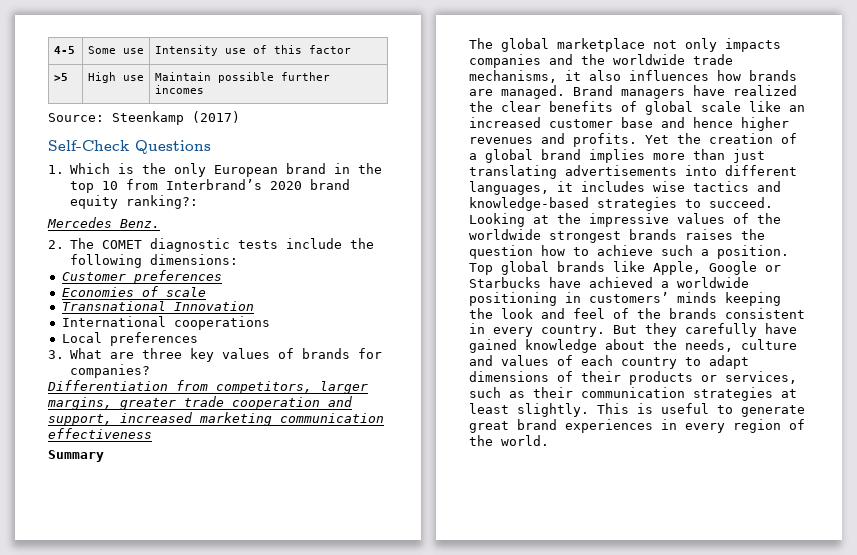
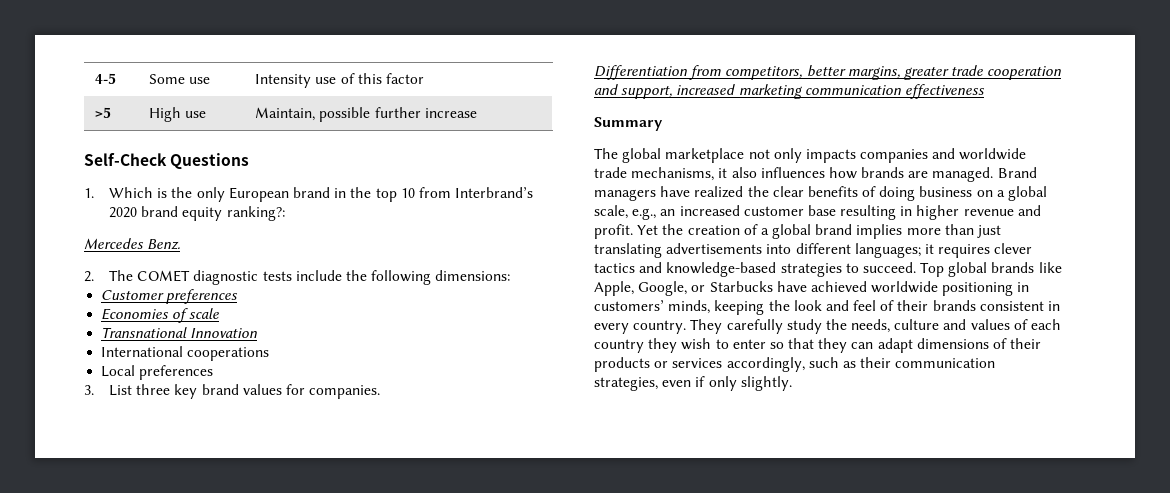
[154,72,211,81] Maintain -> [255,107,316,121] Maintain,
[154,85,204,94] [48,111,240,125] incomes // Source: Steenkamp (2017) -> [424,108,477,118] increase
[70,348,383,362] [70,364,151,378] What are three key values of brands for companies? -> [109,384,381,399] List three key brand values for companies.
[320,381,368,394] larger -> [806,65,846,77] better
[581,54,605,65] the -> (956, 153) none
[645,101,805,115] [469,117,789,131] [469,133,637,147] global scale like an increased customer base and hence higher revenues and profits. -> [879,186,1048,201] [594,205,1041,220] [594,224,633,239] doing business on a global scale, e.g., an increased customer base resulting in higher revenue and profit.
[469,181,685,195] languages, it includes wise -> [854,243,1033,258] languages; it requires clever
[469,213,781,227] [469,229,765,243] [469,245,789,259] Looking at the impressive values of the worldwide strongest brands raises the question how to achieve such a position. -> (916, 267) none
[709,261,757,275] Google -> [638,281,688,296] Google,
[661,281,669,288] a -> (867, 286) none
[677,292,717,303] minds -> [668,300,711,314] minds,
[637,308,661,319] the -> [897,300,929,311] their
[613,323,797,337] [469,339,645,353] But they carefully have gained knowledge about -> [690,319,822,334] They carefully study
[685,357,701,366] to -> [648,338,874,353] they wish to enter so that they can
[725,371,797,384] services, -> [672,357,805,372] services accordingly,
[693,387,797,401] [469,403,805,417] [469,419,805,433] [469,435,549,446] strategies at least slightly. This is useful to generate great brand experiences in every region of the world. -> [594,376,792,391] strategies, even if only slightly.

